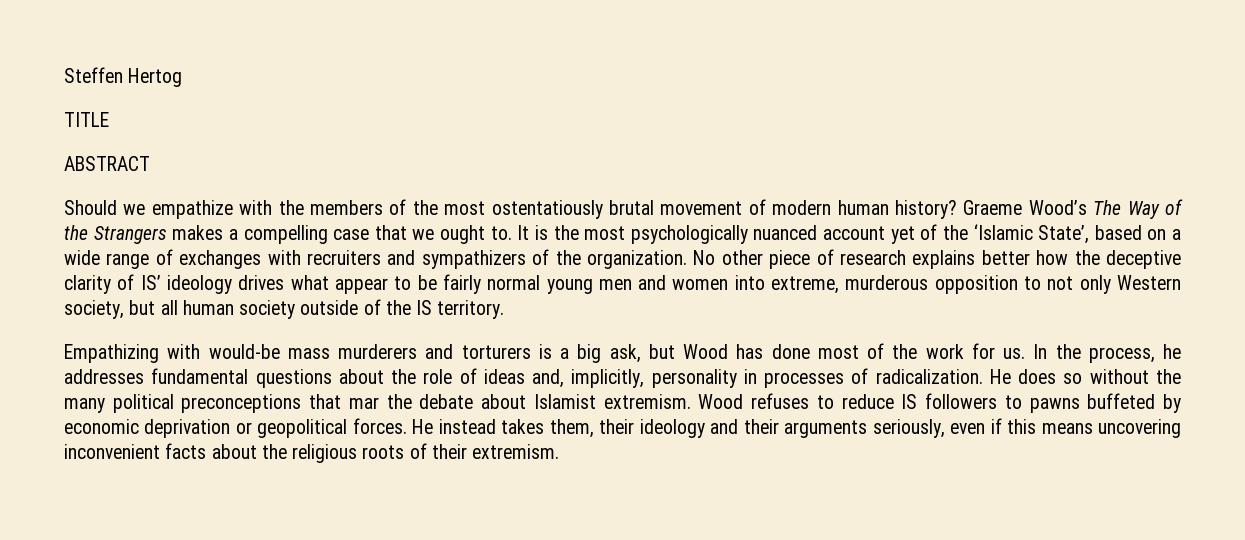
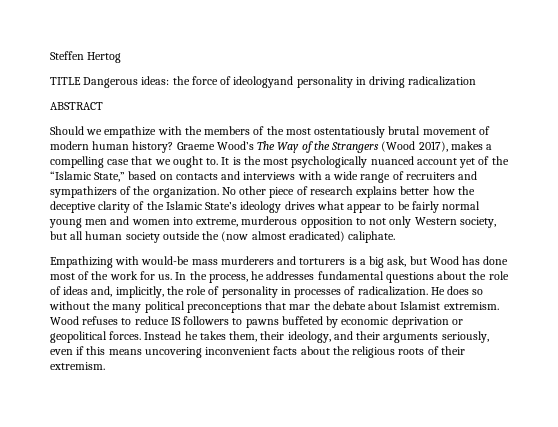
(109, 119) none -> [83,76,477,88] Dangerous ideas: the force of ideologyand personality in driving radicalization
(167, 235) none -> [381,141,448,152] (Wood 2017),
[973,224,1167,244] ‘Islamic State’, based on -> [50,171,322,182] “Islamic State,” based on contacts and interviews with
[179,250,301,269] exchanges with -> (404, 175) none
[140,275,161,290] IS’ -> [146,201,238,210] the Islamic State’s
[363,299,505,319] of the IS territory. -> [202,231,396,243] the (now almost eradicated) caliphate.
(645, 378) none -> [166,286,220,295] the role of
[412,419,496,434] He instead -> [144,331,198,340] Instead he
[639,419,705,438] ideology -> [287,331,331,343] ideology,

